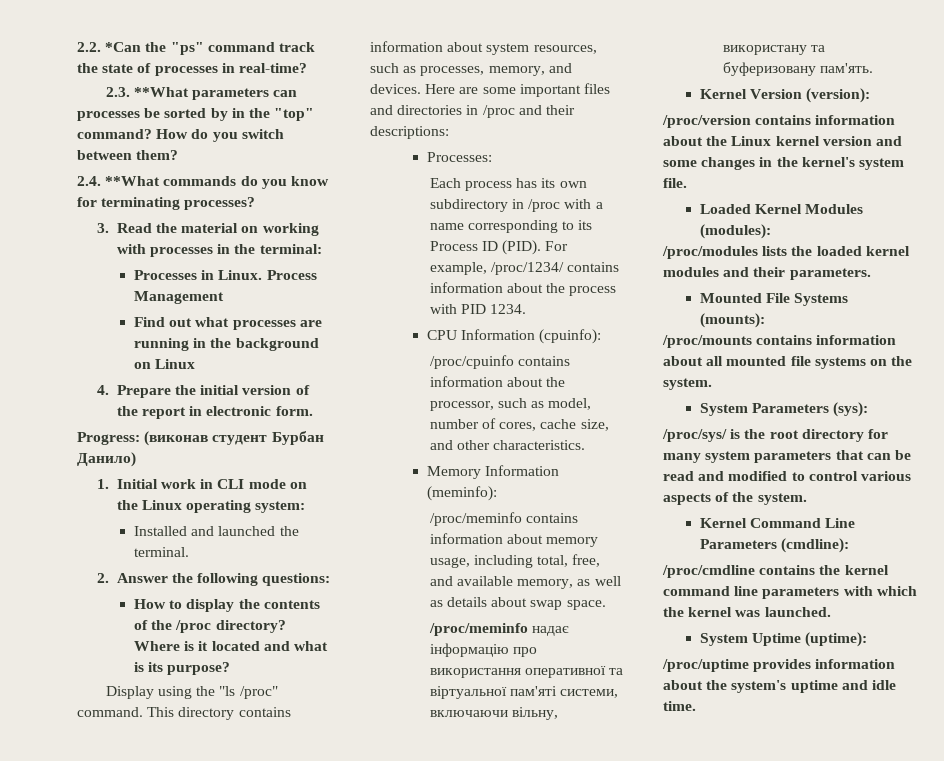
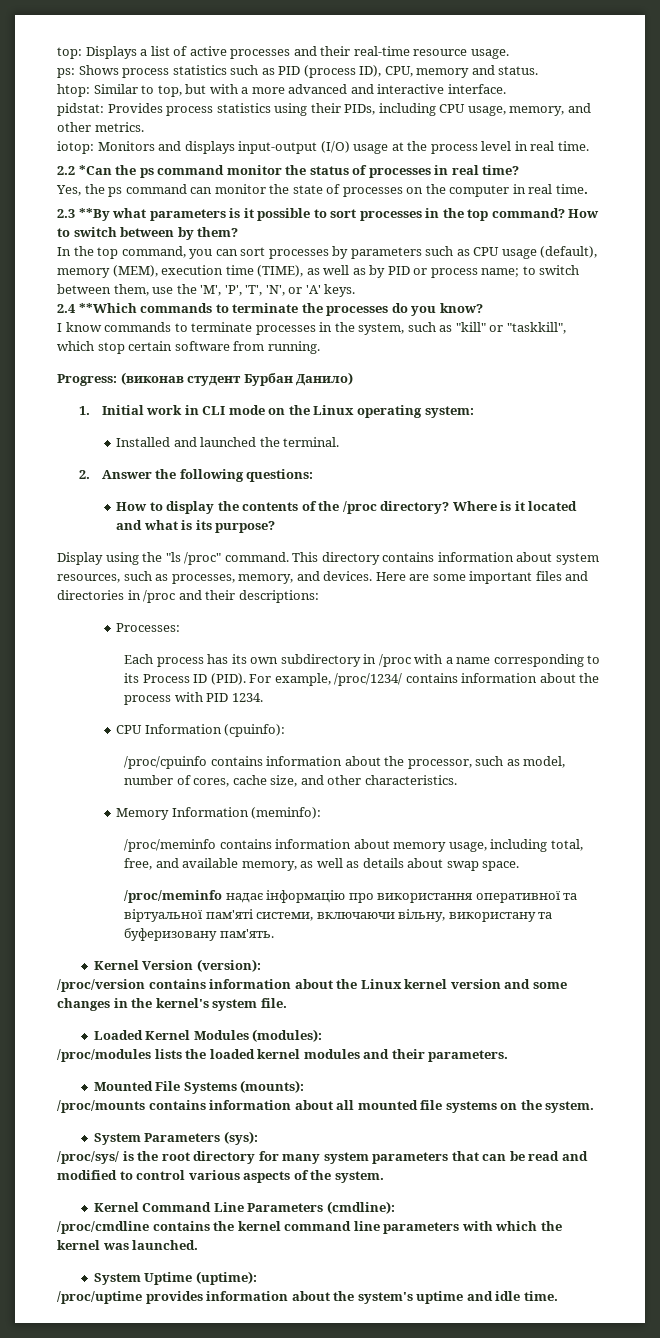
[77,42,315,55] [77,63,307,76] [105,87,298,100] [77,108,315,121] [77,129,284,142] [77,150,179,160] [77,176,329,189] [77,197,256,210] [96,223,319,236] [116,244,322,257] [133,270,317,280] [133,291,224,304] [133,317,322,330] [133,338,319,351] [133,359,196,369] [96,385,310,398] [116,406,313,419] 2.2. *Can the "ps" command track the state of processes in real-time? // 2.3. **What parameters can processes be sorted by in the "top" command? How do you switch between them? // 2.4. **What commands do you know for terminating processes? // 3. Read the material on working with processes in the terminal: // Processes in Linux. Process Management // Find out what processes are running in the background on Linux // 4. Prepare the initial version of the report in electronic form. -> [57,46,509,59] [57,65,539,78] [57,84,506,97] [57,103,591,116] [57,122,144,132] [57,141,589,154] [57,165,520,178] [56,184,588,197] [57,208,600,221] [57,227,239,240] [57,246,598,259] [57,265,580,278] [57,284,356,297] [57,303,483,316] [57,322,566,335] [57,341,320,354] top: Displays a list of active processes and their real-time resource usage. // ps: Shows process statistics such as PID (process ID), CPU, memory and status. // htop: Similar to top, but with a more advanced and interactive interface. // pidstat: Provides process statistics using their PIDs, including CPU usage, memory, and other metrics. // iotop: Monitors and displays input-output (I/O) usage at the process level in real time. // 2.2 *Can the ps command monitor the status of processes in real time? // Yes, the ps command can monitor the state of processes on the computer in real time. // 2.3 **By what parameters is it possible to sort processes in the top command? How to switch between by them? // In the top command, you can sort processes by parameters such as CPU usage (default), memory (MEM), execution time (TIME), as well as by PID or process name; to switch between them, use the 'M', 'P', 'T', 'N', or 'A' keys. // 2.4 **Which commands to terminate the processes do you know? // I know commands to terminate processes in the system, such as "kill" or "taskkill", which stop certain software from running.

